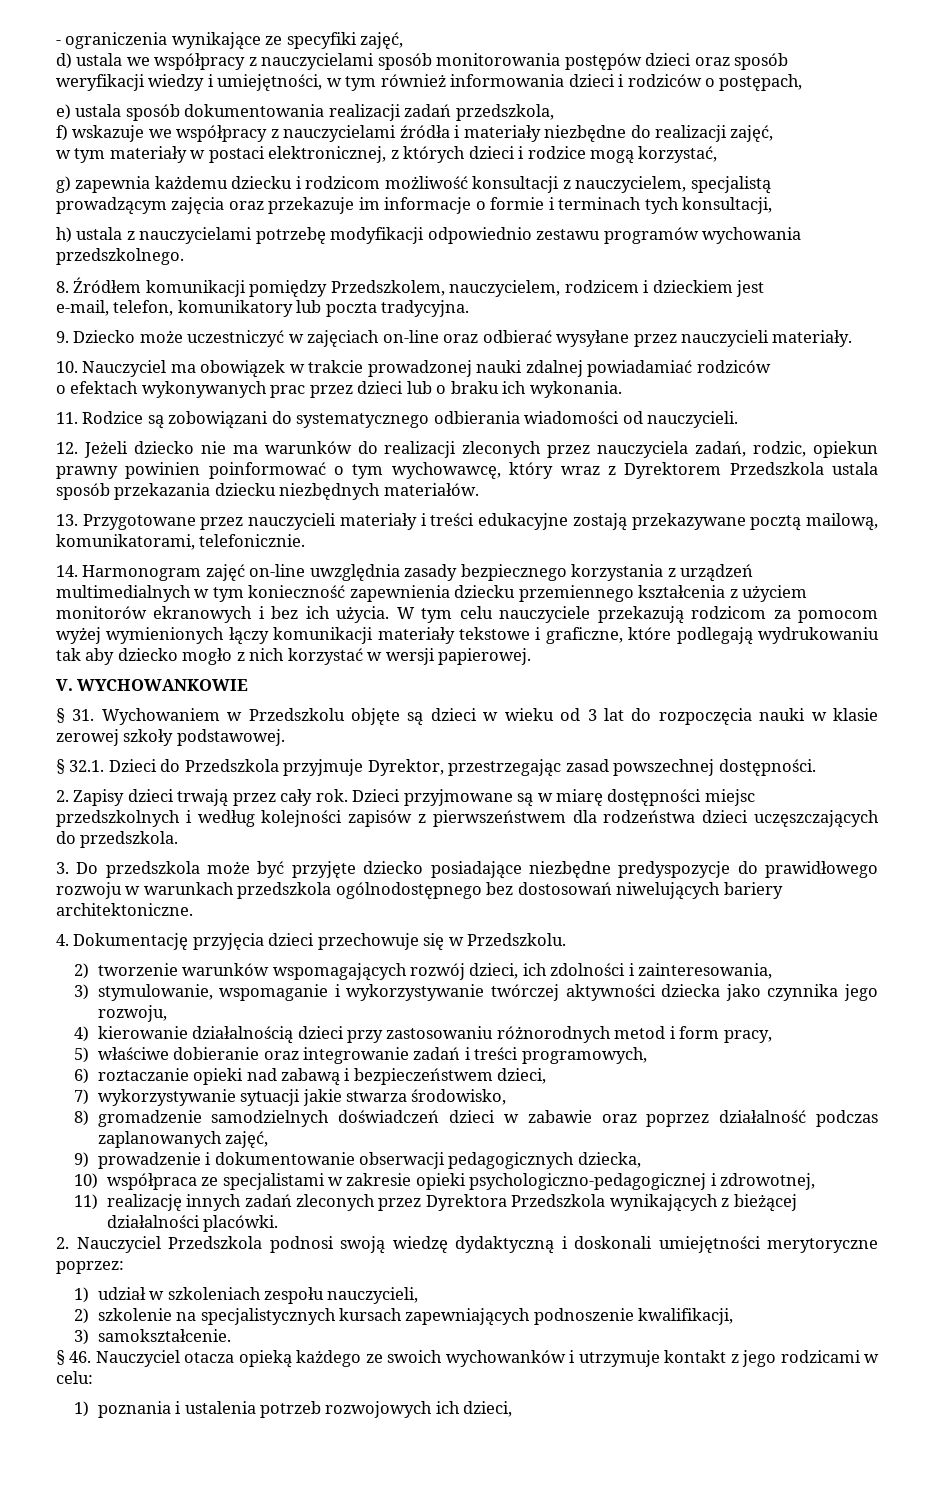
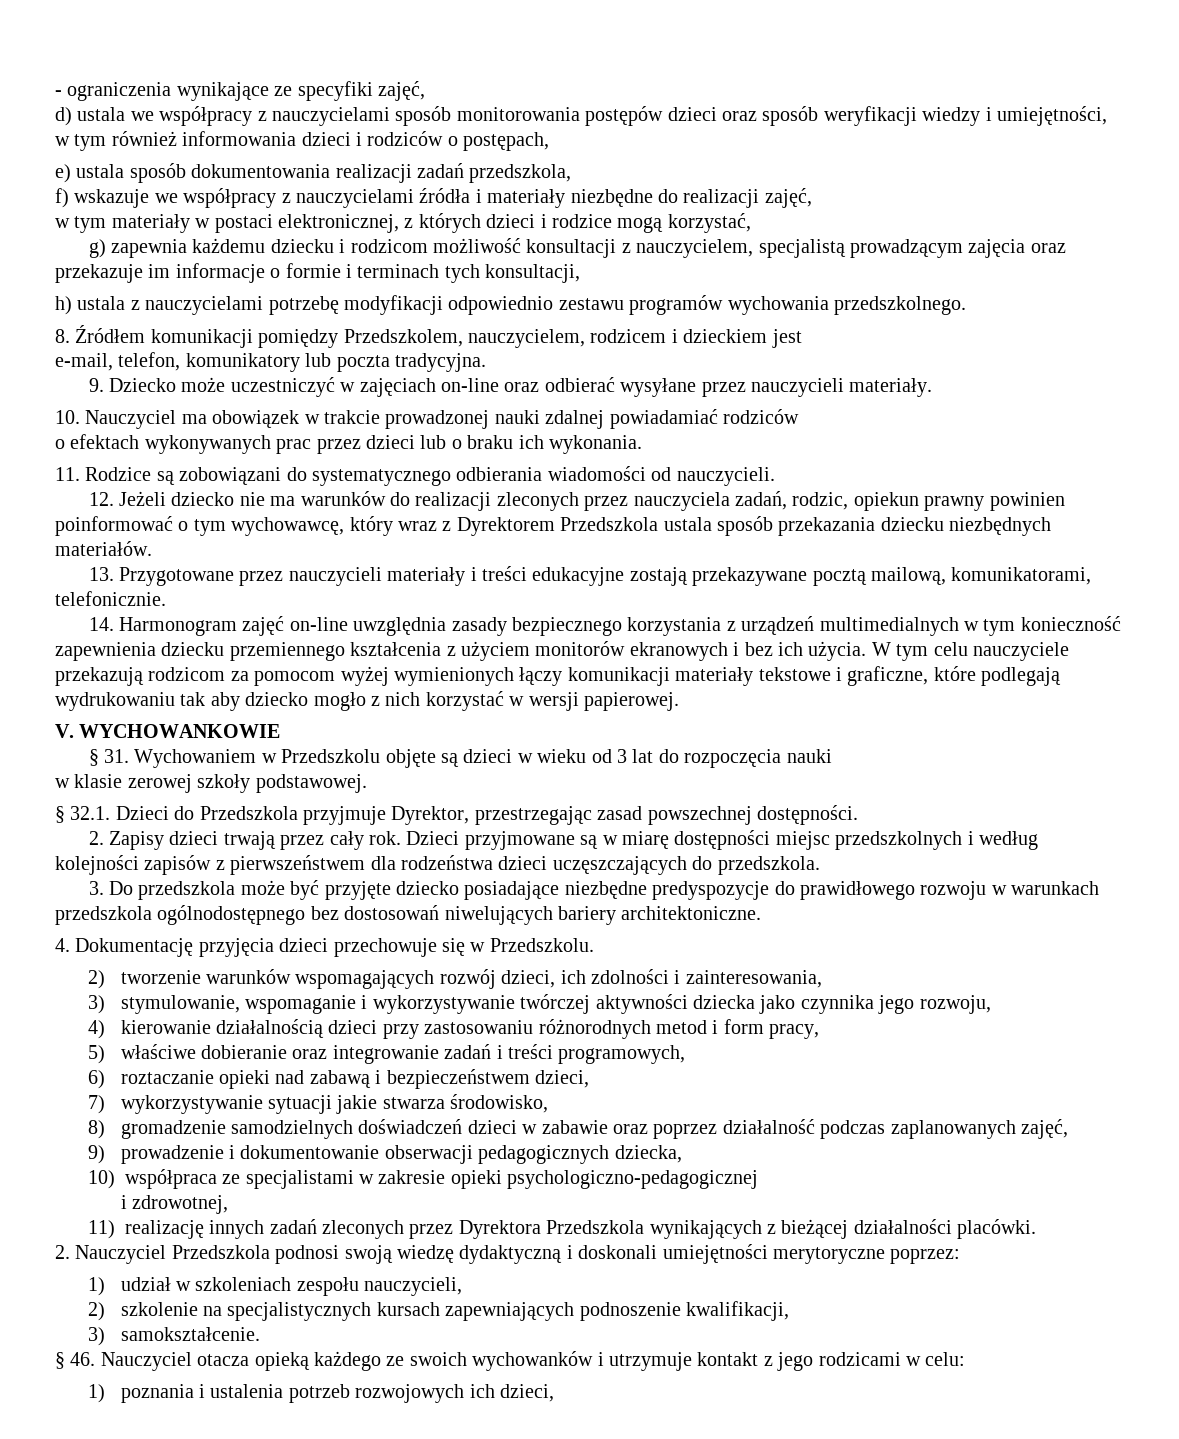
(806, 714) none -> (832, 756) //
(707, 1181) none -> (759, 1179) //

